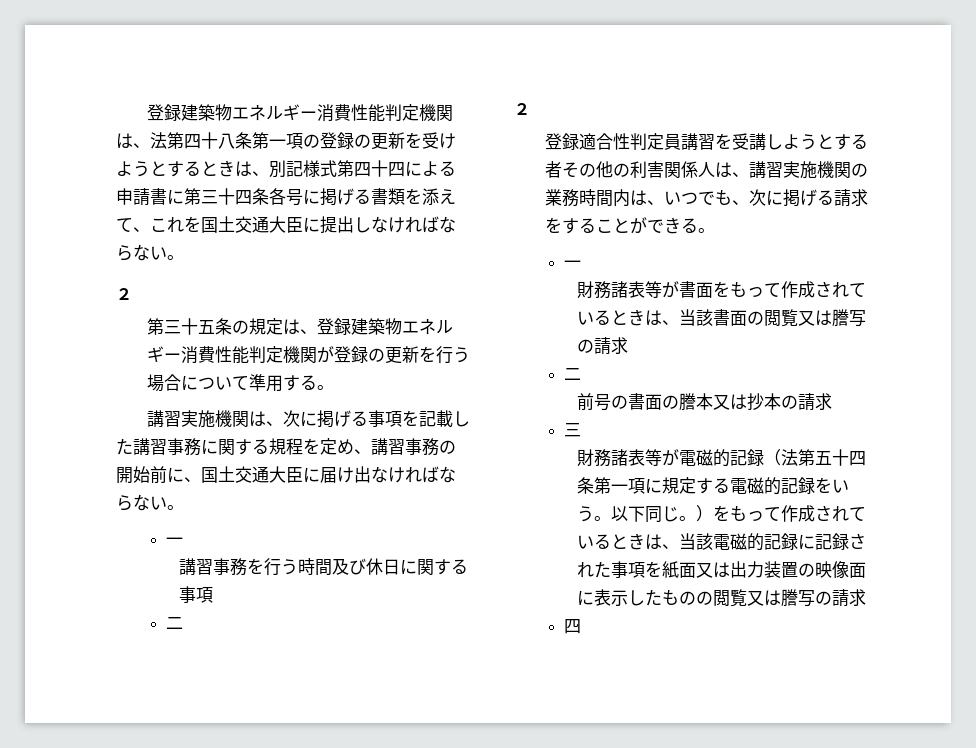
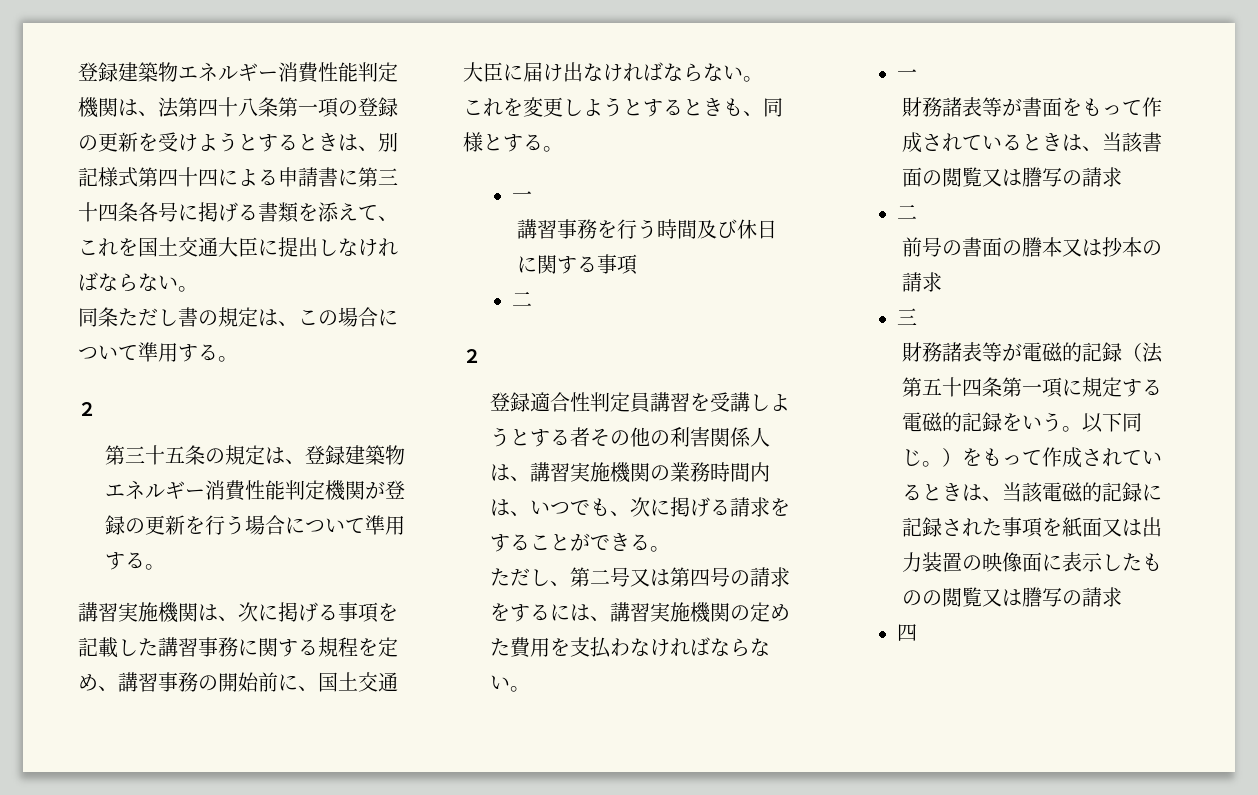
(184, 257) none -> [78,307,398,327] [78,342,238,362] // 同条ただし書の規定は、この場合について準用する。
(184, 507) none -> [463,97,783,117] [463,132,563,152] // これを変更しようとするときも、同様とする。
(716, 230) none -> [490,567,791,587] [490,602,791,623] [490,637,771,658] [490,675,531,692] // ただし、第二号又は第四号の請求をするには、講習実施機関の定めた費用を支払わなければならない。

